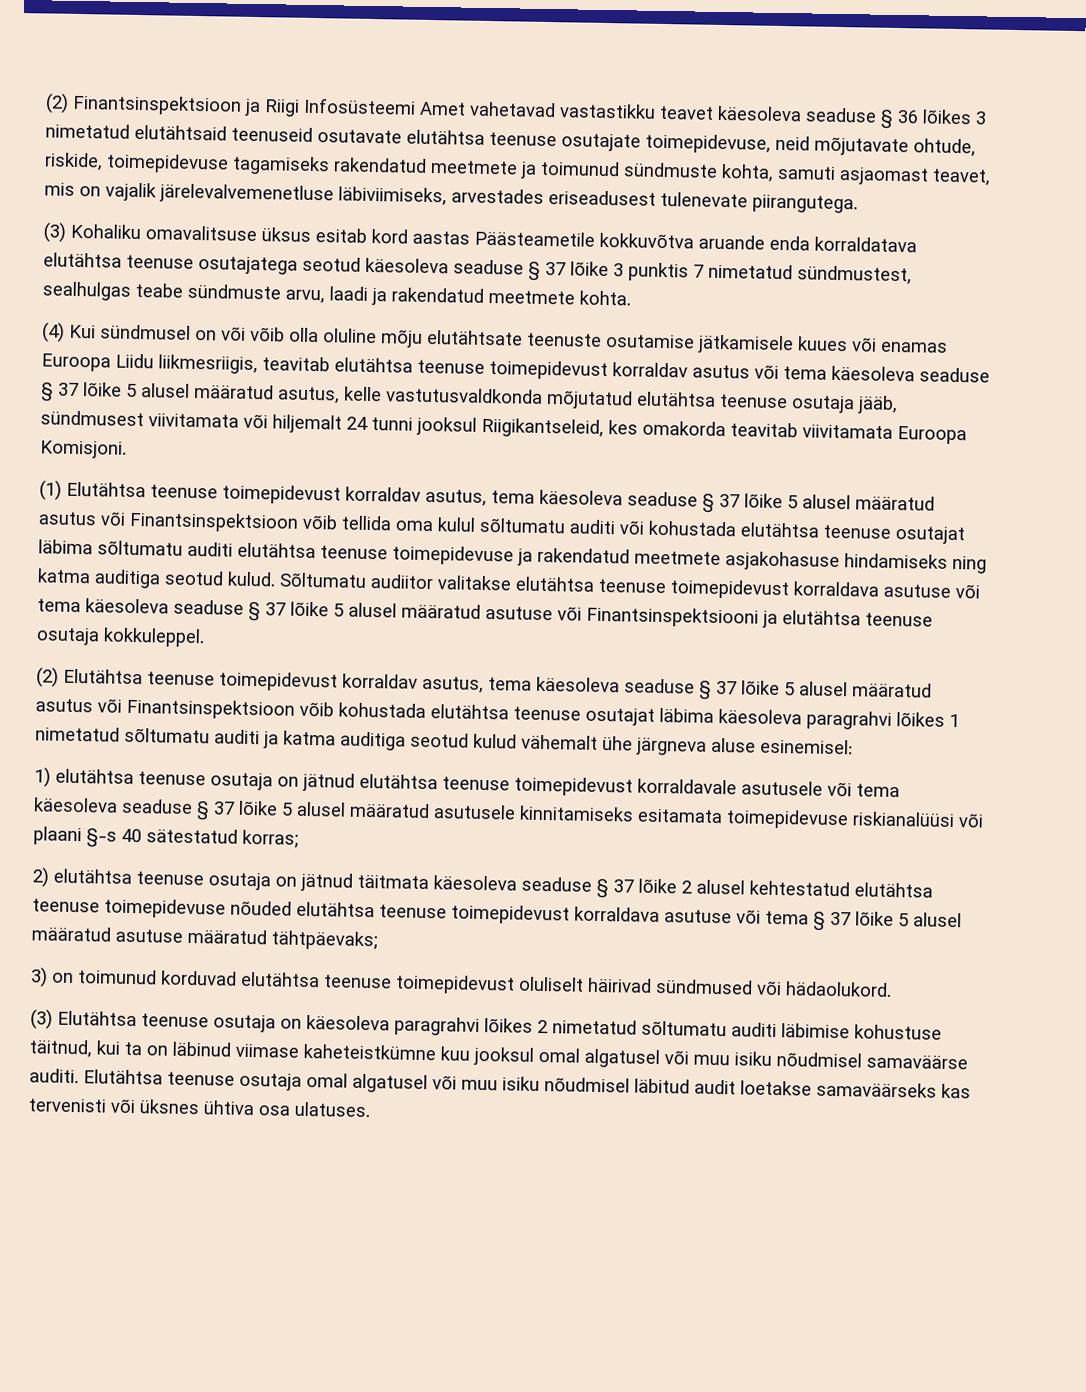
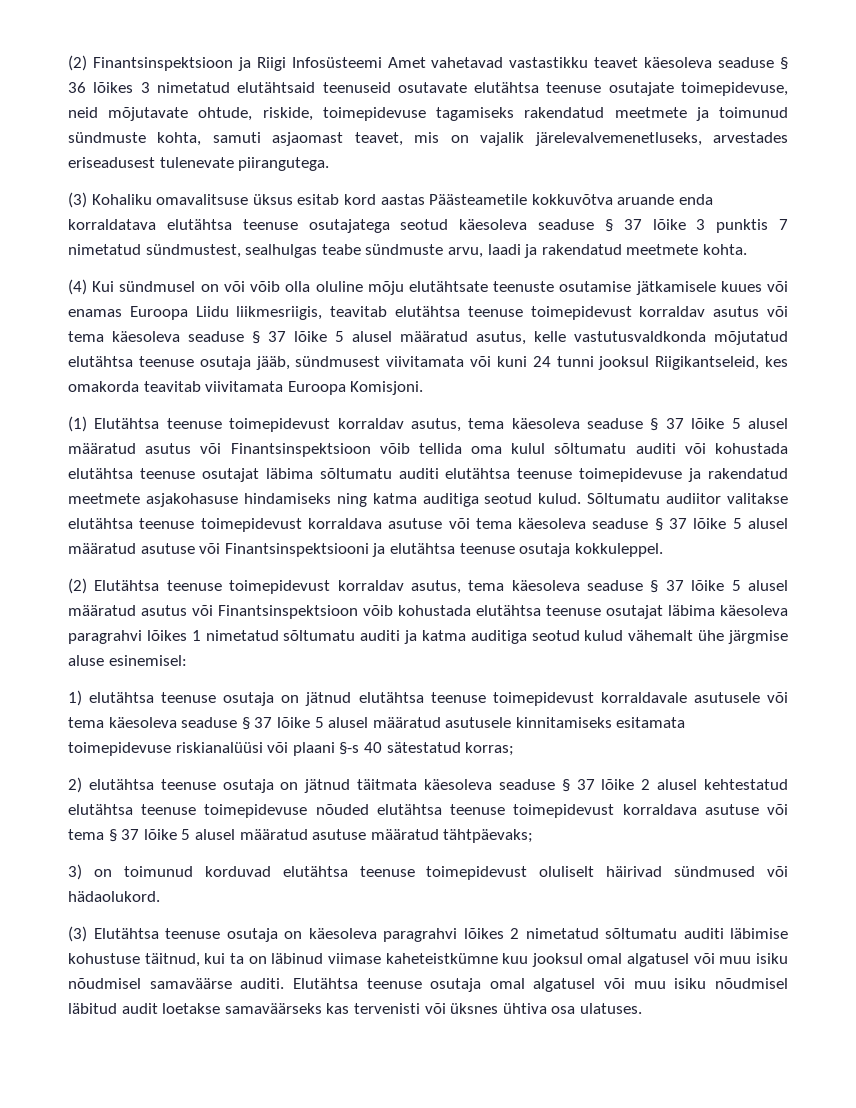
[159,183,447,206] järelevalvemenetluse läbiviimiseks, -> [534,132,702,146] järelevalvemenetluseks,
[272,414,342,434] hiljemalt -> [496,356,527,367] kuni
[636,737,707,756] järgneva -> [728,630,788,644] järgmise

